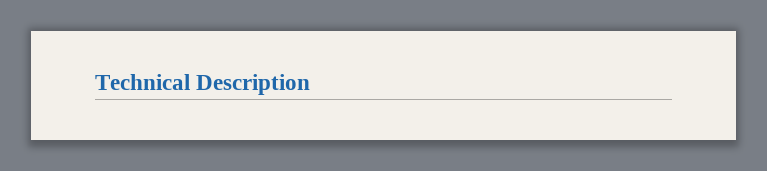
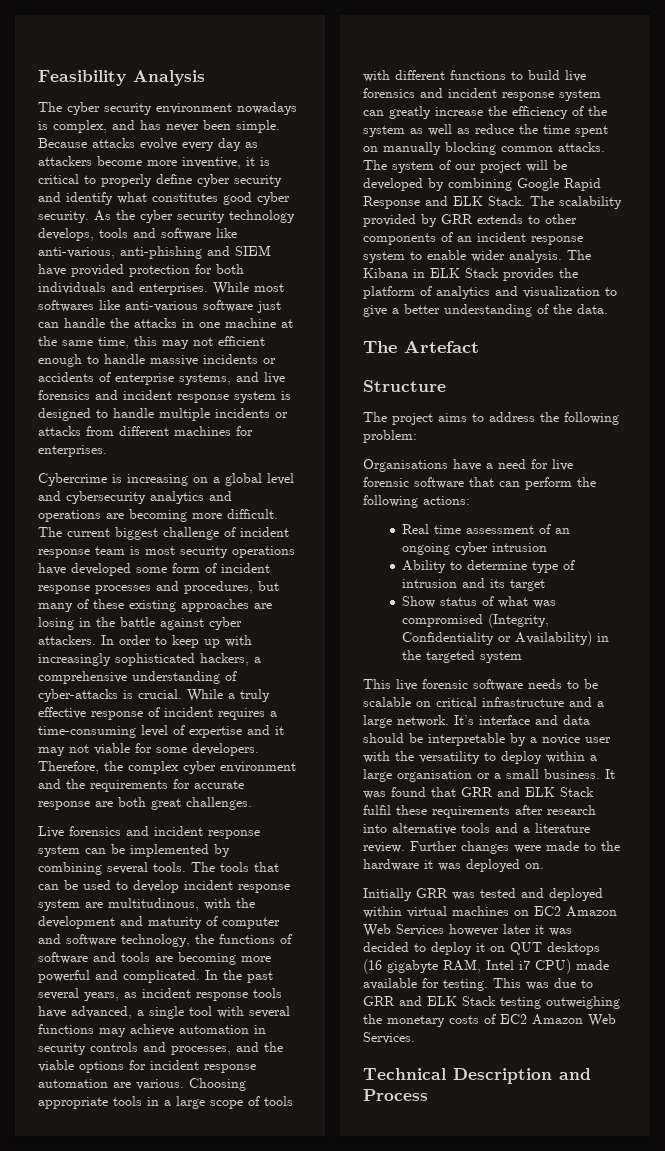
[95,74,311,95] Technical Description -> [38,70,205,86] [38,102,297,115] [38,120,280,133] [38,138,258,151] [38,156,270,169] [38,174,282,187] [38,192,290,205] [38,210,295,223] [38,228,237,241] [38,245,271,259] [38,264,244,277] [38,282,284,295] [38,300,281,313] [38,318,293,328] [38,336,265,349] [38,354,276,367] [38,372,285,385] [38,390,291,403] [38,408,288,421] [38,426,253,436] [38,445,107,457] [38,473,294,486] [38,491,232,504] [38,509,278,522] [38,527,289,540] [38,546,295,558] [38,563,270,576] [38,581,279,594] [38,599,272,612] [38,617,242,630] [38,635,252,648] [38,653,261,666] [38,671,237,684] [38,689,270,702] [38,707,277,720] [38,725,284,738] [38,743,259,756] [38,761,296,774] [38,779,244,792] [38,797,252,810] [38,826,260,839] [38,844,230,857] [38,862,279,875] [38,880,290,893] [38,898,255,911] [38,916,280,929] [38,934,292,947] [38,952,271,965] [38,970,273,983] [38,988,282,1001] [38,1006,290,1019] [38,1024,266,1037] [38,1042,283,1055] [38,1060,256,1073] [38,1078,246,1091] [38,1096,293,1109] [363,70,586,82] [363,88,601,101] [363,106,607,119] [363,124,608,137] [363,142,605,155] [363,160,567,173] [363,178,601,191] [363,196,622,209] [363,214,577,227] [363,232,583,245] [363,250,591,263] [363,268,578,281] [363,286,617,299] [363,304,608,317] [363,340,479,353] [363,380,446,392] [363,412,619,425] [363,430,417,443] [363,459,573,472] [363,477,596,490] [363,495,470,508] [402,524,571,534] [402,542,548,555] [402,560,576,573] [402,578,546,591] [402,596,557,608] [402,613,550,628] [402,631,610,646] [402,650,523,663] [363,679,598,691] [363,697,604,707] [363,715,590,728] [363,733,611,746] [363,751,597,764] [363,769,615,782] [363,787,594,799] [363,805,596,818] [363,823,590,835] [363,841,620,854] [363,859,544,872] [363,888,603,901] [363,906,617,918] [363,924,572,937] [363,942,600,955] [363,959,609,974] [363,978,593,991] [363,996,620,1009] [363,1014,616,1027] [363,1032,415,1044] [363,1068,591,1084] [363,1089,428,1101] Feasibility Analysis // The cyber security environment nowadays is complex, and has never been simple. Because attacks evolve every day as attackers become more inventive, it is critical to properly define cyber security and identify what constitutes good cyber security. As the cyber security technology develops, tools and software like anti-various, anti-phishing and SIEM have provided protection for both individuals and enterprises. While most softwares like anti-various software just can handle the attacks in one machine at the same time, this may not efficient enough to handle massive incidents or accidents of enterprise systems, and live forensics and incident response system is designed to handle multiple incidents or attacks from different machines for enterprises. // Cybercrime is increasing on a global level and cybersecurity analytics and operations are becoming more difficult. The current biggest challenge of incident response team is most security operations have developed some form of incident response processes and procedures, but many of these existing approaches are losing in the battle against cyber attackers. In order to keep up with increasingly sophisticated hackers, a comprehensive understanding of cyber-attacks is crucial. While a truly effective response of incident requires a time-consuming level of expertise and it may not viable for some developers. Therefore, the complex cyber environment and the requirements for accurate response are both great challenges. // Live forensics and incident response system can be implemented by combining several tools. The tools that can be used to develop incident response system are multitudinous, with the development and maturity of computer and software technology, the functions of software and tools are becoming more powerful and complicated. In the past several years, as incident response tools have advanced, a single tool with several functions may achieve automation in security controls and processes, and the viable options for incident response automation are various. Choosing appropriate tools in a large scope of tools with different functions to build live forensics and incident response system can greatly increase the efficiency of the system as well as reduce the time spent on manually blocking common attacks. The system of our project will be developed by combining Google Rapid Response and ELK Stack. The scalability provided by GRR extends to other components of an incident response system to enable wider analysis. The Kibana in ELK Stack provides the platform of analytics and visualization to give a better understanding of the data. // The Artefact // Structure // The project aims to address the following problem: // Organisations have a need for live forensic software that can perform the following actions: // Real time assessment of an ongoing cyber intrusion // Ability to determine type of intrusion and its target // Show status of what was compromised (Integrity, Confidentiality or Availability) in the targeted system // This live forensic software needs to be scalable on critical infrastructure and a large network. It’s interface and data should be interpretable by a novice user with the versatility to deploy within a large organisation or a small business. It was found that GRR and ELK Stack fulfil these requirements after research into alternative tools and a literature review. Further changes were made to the hardware it was deployed on. // Initially GRR was tested and deployed within virtual machines on EC2 Amazon Web Services however later it was decided to deploy it on QUT desktops (16 gigabyte RAM, Intel i7 CPU) made available for testing. This was due to GRR and ELK Stack testing outweighing the monetary costs of EC2 Amazon Web Services. // Technical Description and Process

